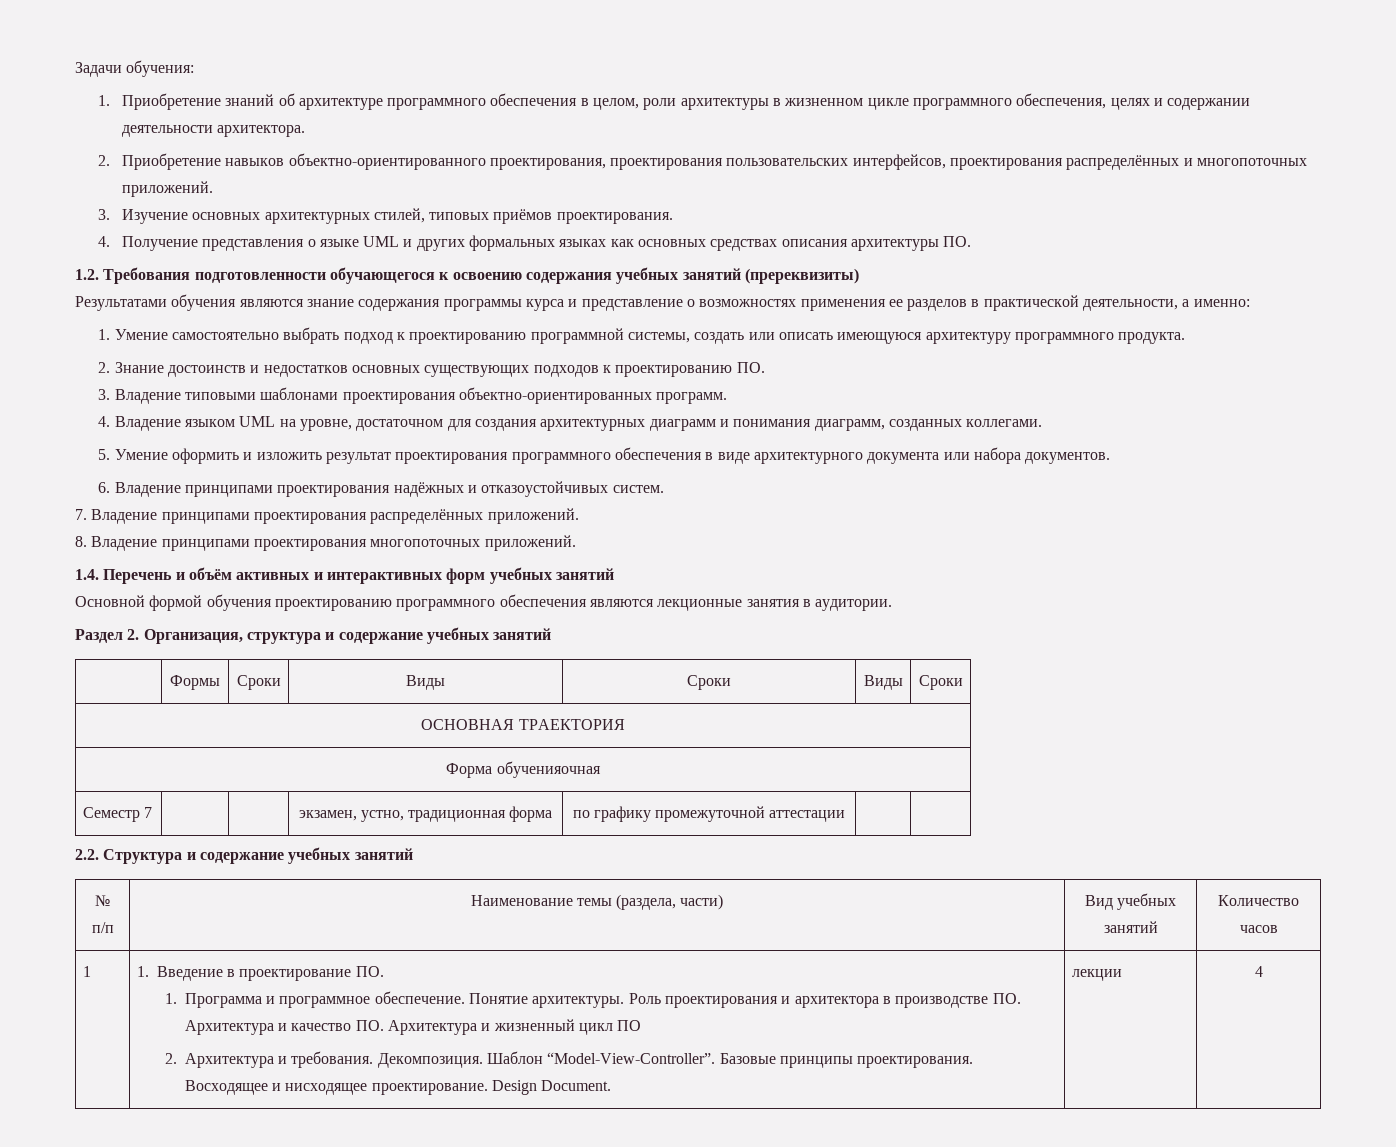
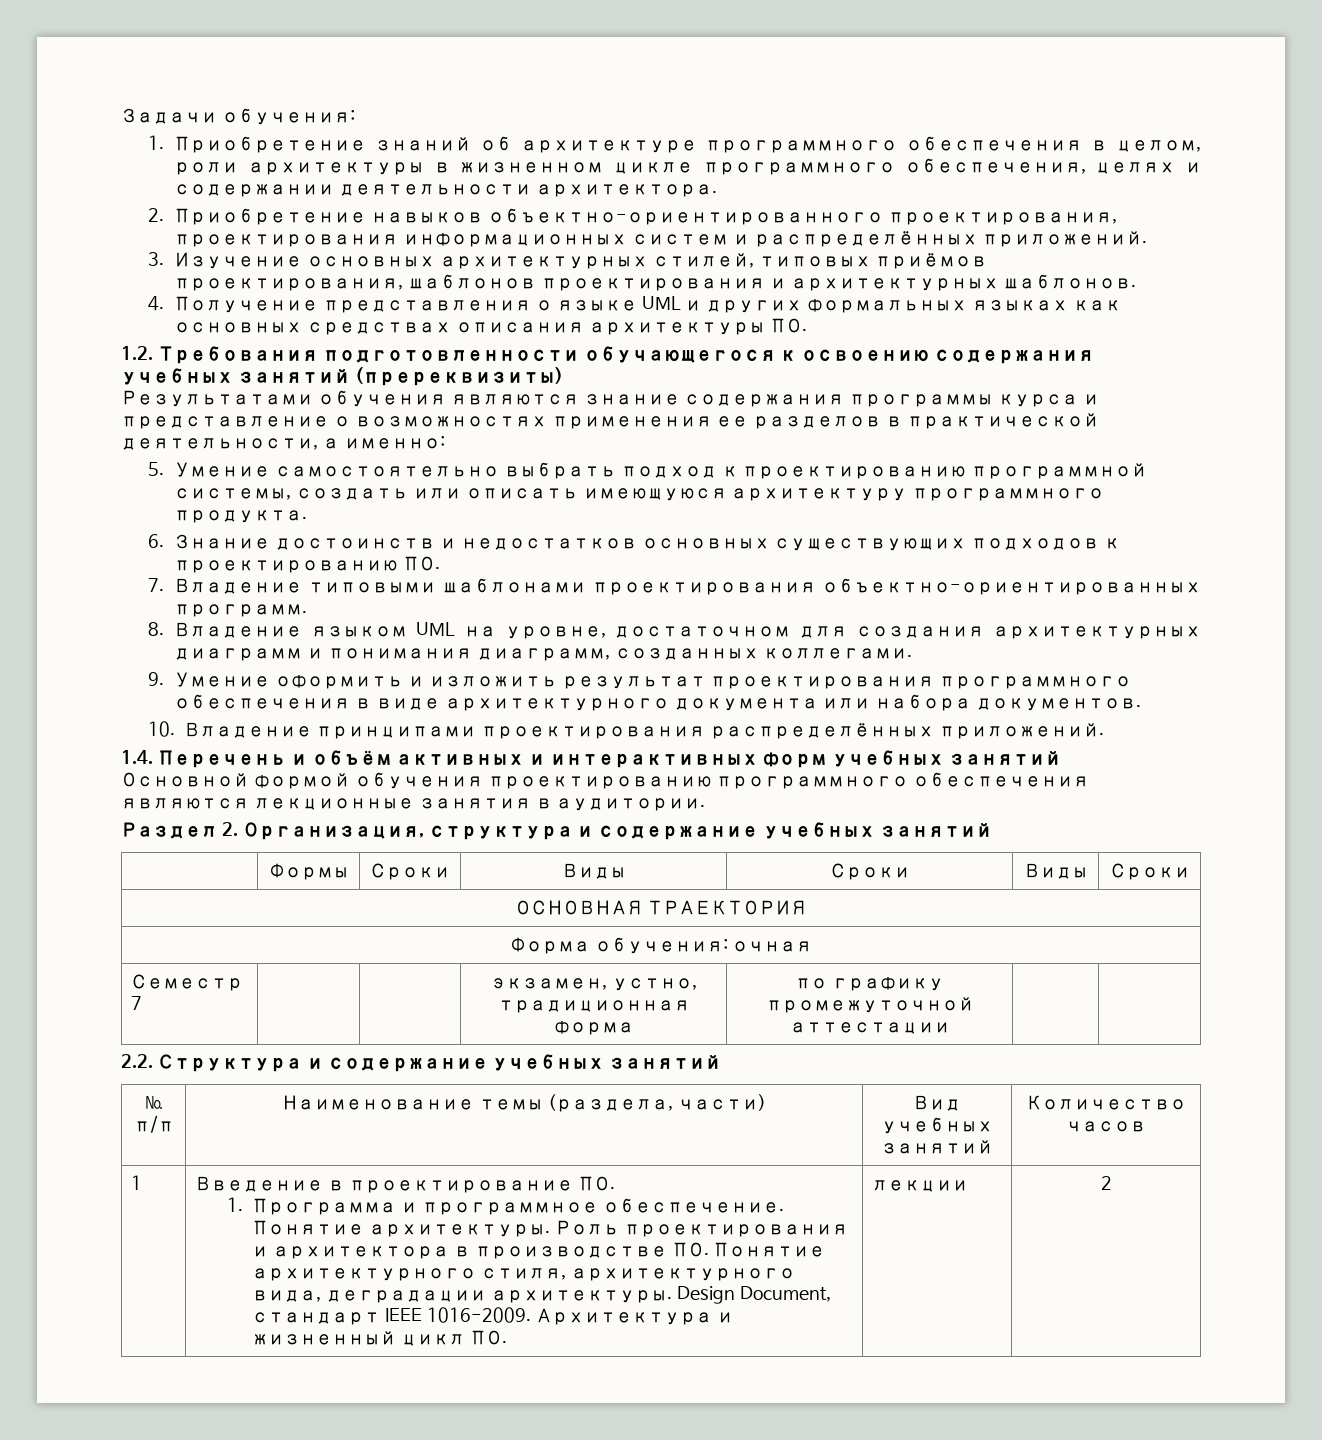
[726,154,1308,170] пользовательских интерфейсов, проектирования распределённых и многопоточных -> [402,231,978,247] информационных систем и распределённых
[556,212,673,224] проектирования. -> [174,274,1137,291] проектирования, шаблонов проектирования и архитектурных шаблонов.
[98,329,111,340] 1. -> [147,462,164,476] 5.
[98,362,111,373] 2. -> [147,534,164,548] 6.
[98,389,111,400] 3. -> [147,578,164,592] 7.
[98,416,111,427] 4. -> [147,622,164,636] 8.
[98,449,111,460] 5. -> [147,672,164,686] 9.
[98,481,664,497] [75,509,87,520] 6. Владение принципами проектирования надёжных и отказоустойчивых систем. // 7. -> [147,721,175,737] 10.
[75,535,576,551] // 8. Владение принципами проектирования многопоточных приложений. -> (1105, 731) none
[496,761,601,778] обученияочная -> [594,937,813,954] обучения: очная
[136,966,149,977] 1. -> (143, 1182) none
[184,1019,642,1035] [164,1051,974,1068] [184,1080,612,1095] Архитектура и качество ПО. Архитектура и жизненный цикл ПО // 2. Архитектура и требования. Декомпозиция. Шаблон “Model-View-Controller”. Базовые принципы проектирования. Восходящее и нисходящее проектирование. Design Document. -> [713,1242,826,1257] [252,1268,795,1281] [252,1286,831,1304] [252,1307,733,1325] [252,1330,507,1346] Понятие архитектурного стиля, архитектурного вида, деградации архитектуры. Design Document, стандарт IEEE 1016-2009. Архитектура и жизненный цикл ПО.
[1254,966,1263,977] 4 -> [1100,1176,1112,1190] 2

